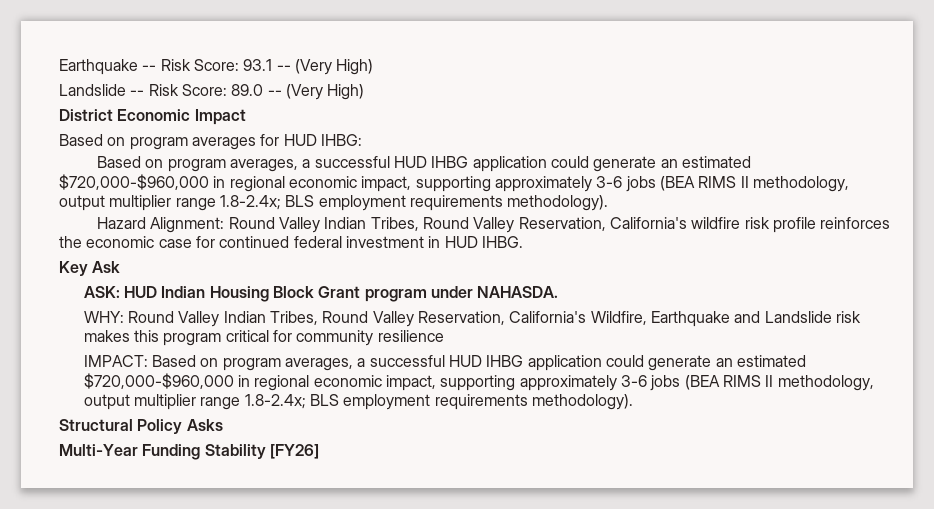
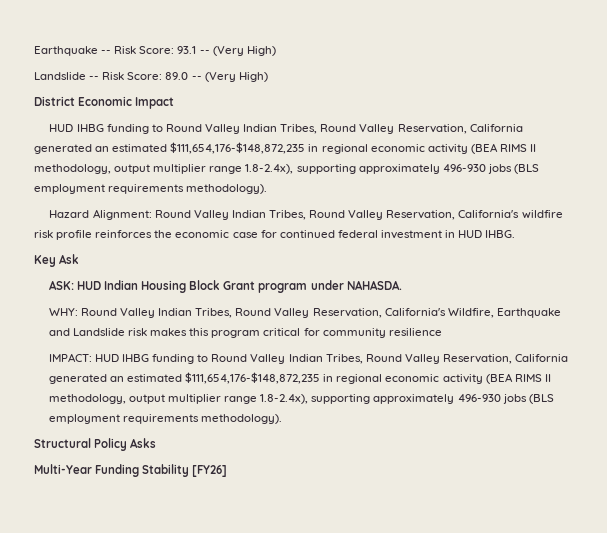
[59,134,362,150] [97,156,751,172] [59,174,849,192] [59,195,315,211] Based on program averages for HUD IHBG: // Based on program averages, a successful HUD IHBG application could generate an estimated $720,000-$960,000 in regional economic impact, supporting approximately 3-6 jobs (BEA RIMS II methodology, output multiplier range 1.8-2.4x; BLS -> [49,124,523,134] [34,142,537,154] [34,164,539,174] HUD IHBG funding to Round Valley Indian Tribes, Round Valley Reservation, California generated an estimated $111,654,176-$148,872,235 in regional economic activity (BEA RIMS II methodology, output multiplier range 1.8-2.4x), supporting approximately 496-930 jobs (BLS
[152,355,806,371] [83,373,874,391] [83,394,340,410] Based on program averages, a successful HUD IHBG application could generate an estimated $720,000-$960,000 in regional economic impact, supporting approximately 3-6 jobs (BEA RIMS II methodology, output multiplier range 1.8-2.4x; BLS -> [94,354,569,364] [48,372,551,384] [48,394,554,404] HUD IHBG funding to Round Valley Indian Tribes, Round Valley Reservation, California generated an estimated $111,654,176-$148,872,235 in regional economic activity (BEA RIMS II methodology, output multiplier range 1.8-2.4x), supporting approximately 496-930 jobs (BLS

